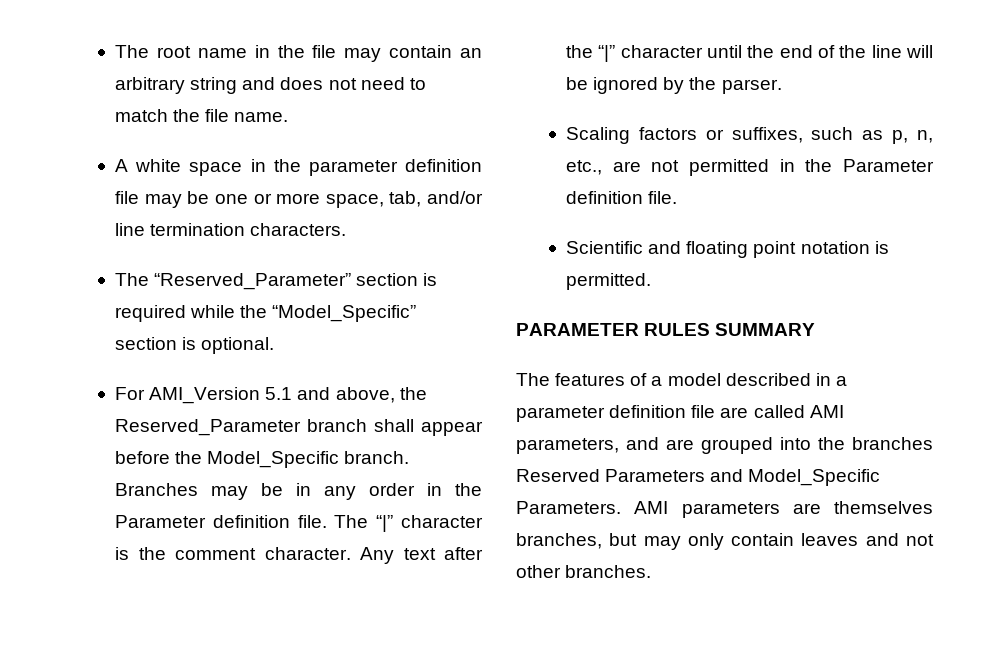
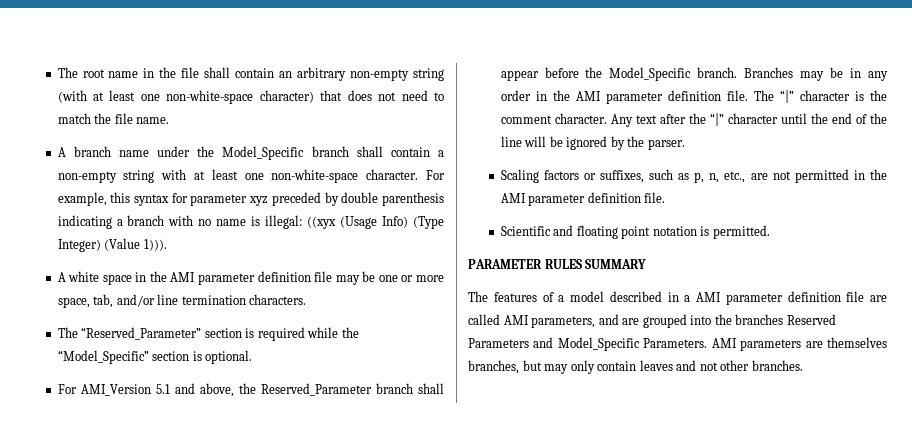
[344,48,382,62] may -> [204,67,231,78] shall
[190,77,276,94] string and -> [350,68,444,81] [57,90,343,104] non-empty string (with at least one non-white-space character) that
(289, 117) none -> [57,146,444,160] [57,169,446,183] [57,192,444,206] [57,215,444,229] [57,238,167,252] // A branch name under the Model_Specific branch shall contain a non-empty string with at least one non-white-space character. For example, this syntax for parameter xyz preceded by double parenthesis indicating a branch with no name is illegal: ((xyx (Usage Info) (Type Integer) (Value 1))).
(301, 165) none -> [170,272,196,282] AMI
[115,515,207,528] Parameter -> [575,91,663,104] AMI parameter
[843,159,934,172] Parameter -> [500,193,586,206] AMI parameter
(847, 381) none -> [696,292,721,302] AMI

